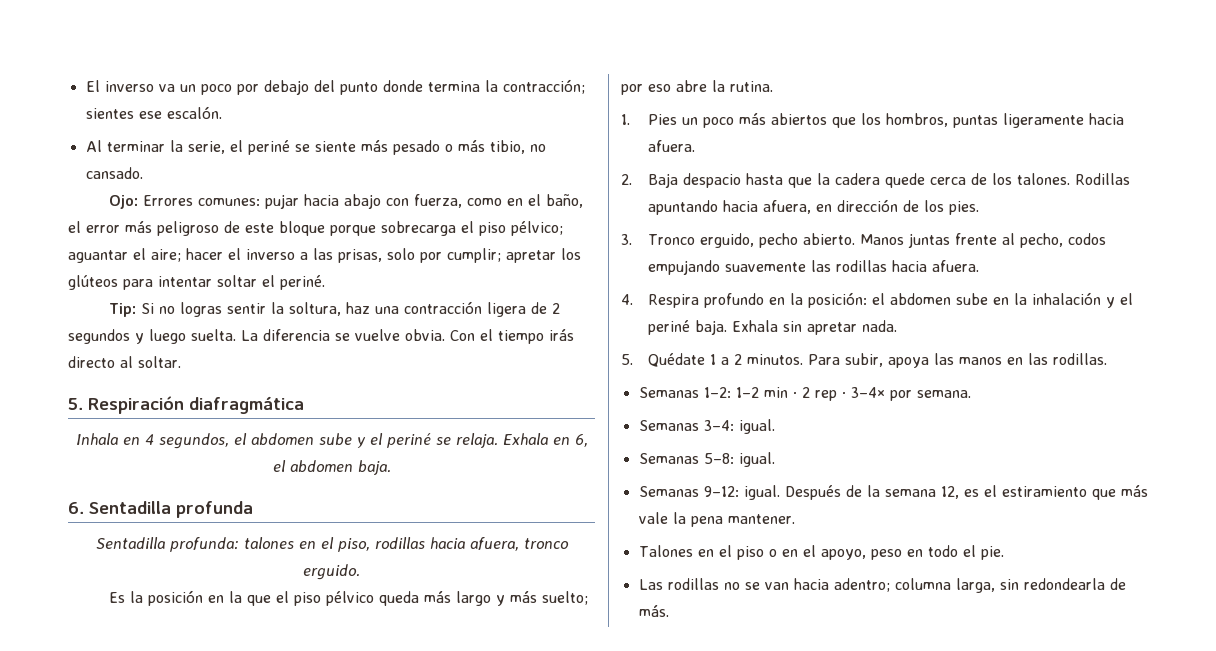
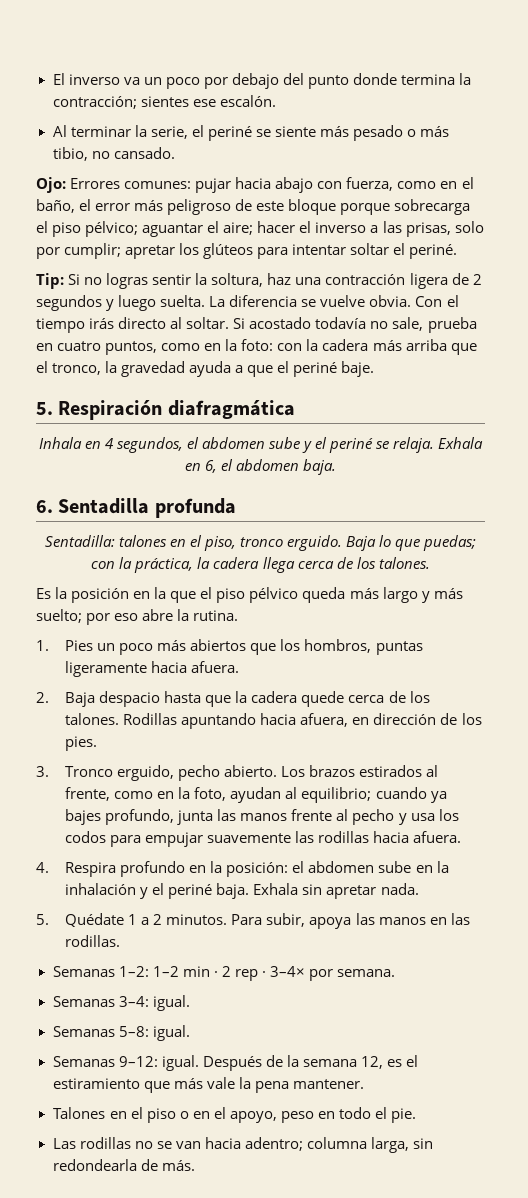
(181, 362) none -> [233,317,477,333] [36,339,477,355] [36,361,375,377] Si acostado todavía no sale, prueba en cuatro puntos, como en la foto: con la cadera más arriba que el tronco, la gravedad ayuda a que el periné baje.
[95,537,239,552] Sentadilla profunda: -> [44,535,115,547] Sentadilla:
[374,537,519,551] rodillas hacia afuera, -> (236, 543) none
(360, 572) none -> [346,535,477,551] [91,557,430,573] Baja lo que puedas; con la práctica, la cadera llega cerca de los talones.
[860,233,1107,248] [648,260,721,275] Manos juntas frente al pecho, codos empujando -> [281,765,439,777] [65,787,447,803] [65,809,459,825] [65,831,204,847] Los brazos estirados al frente, como en la foto, ayudan al equilibrio; cuando ya bajes profundo, junta las manos frente al pecho y usa los codos para empujar

